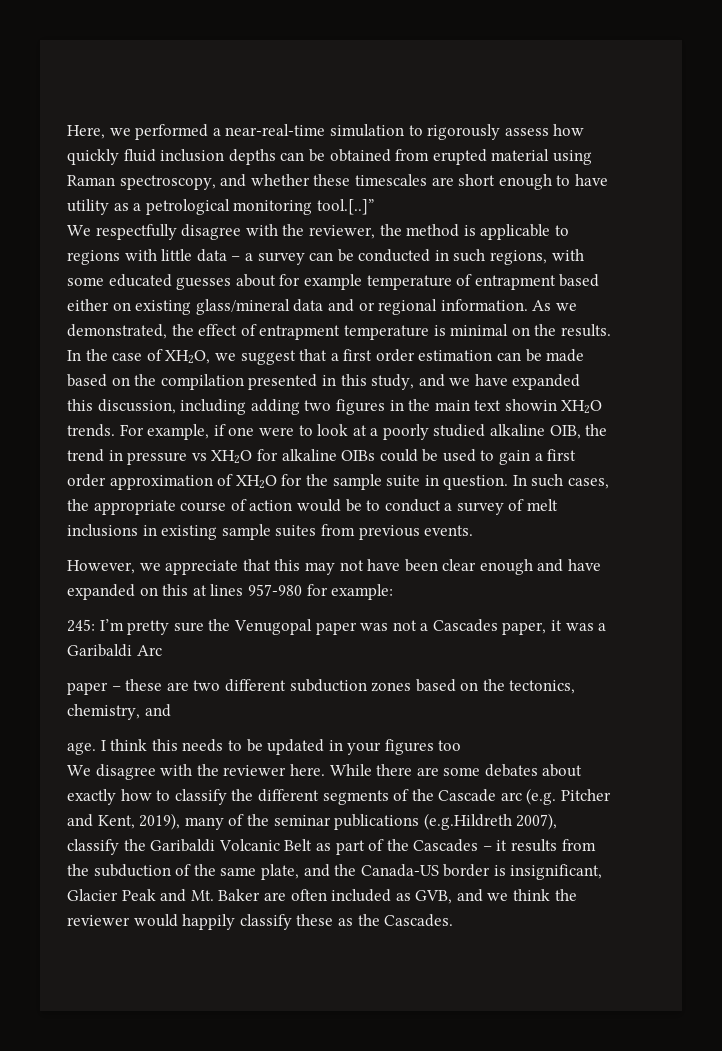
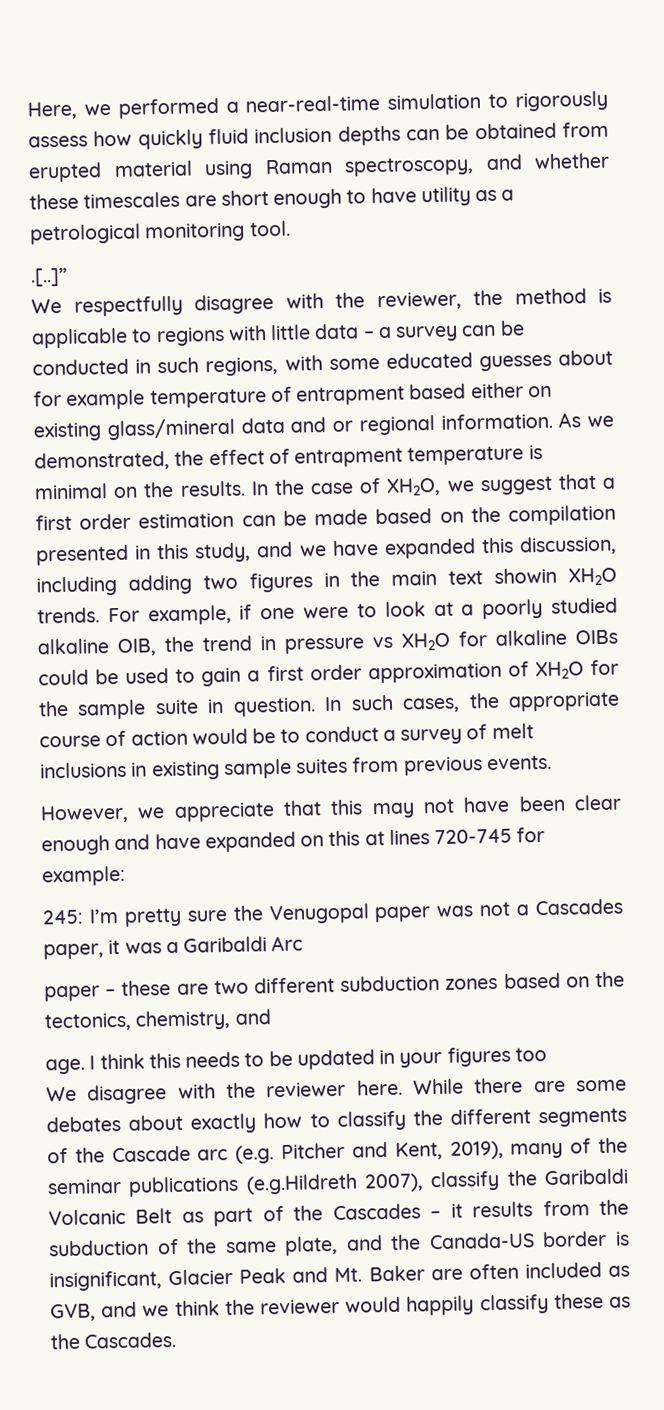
[316,199,374,215] tool.[..]” -> [248,220,291,237] [30,267,68,287] tool. // .[..]”
[247,584,302,596] 957-980 -> [434,828,513,845] 720-745

